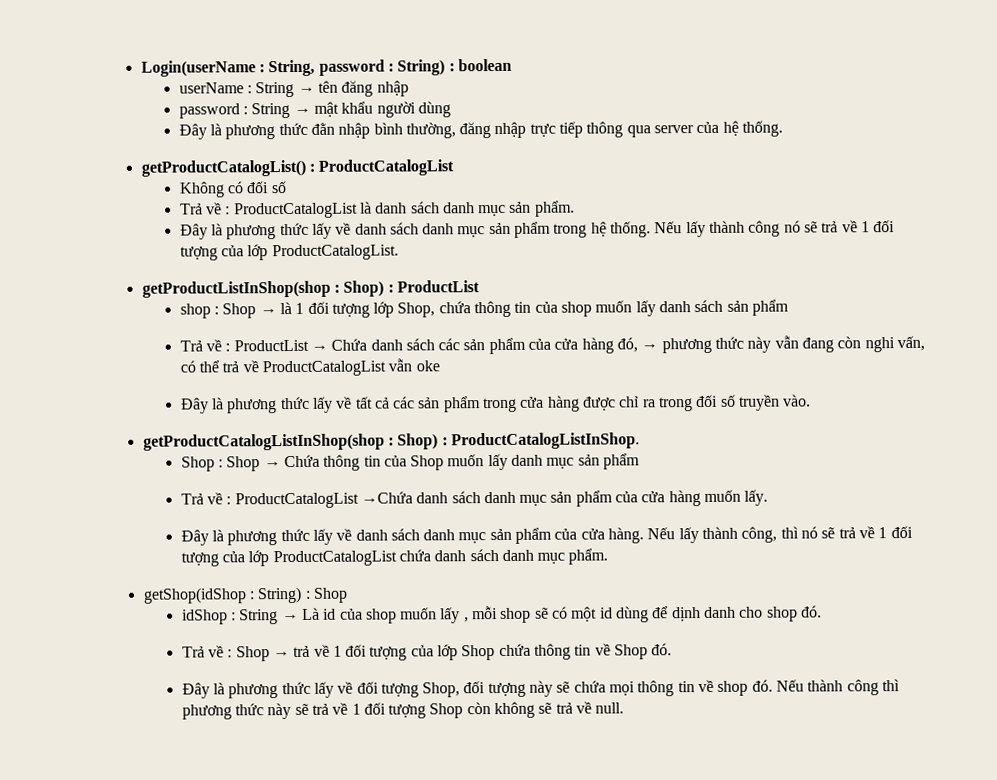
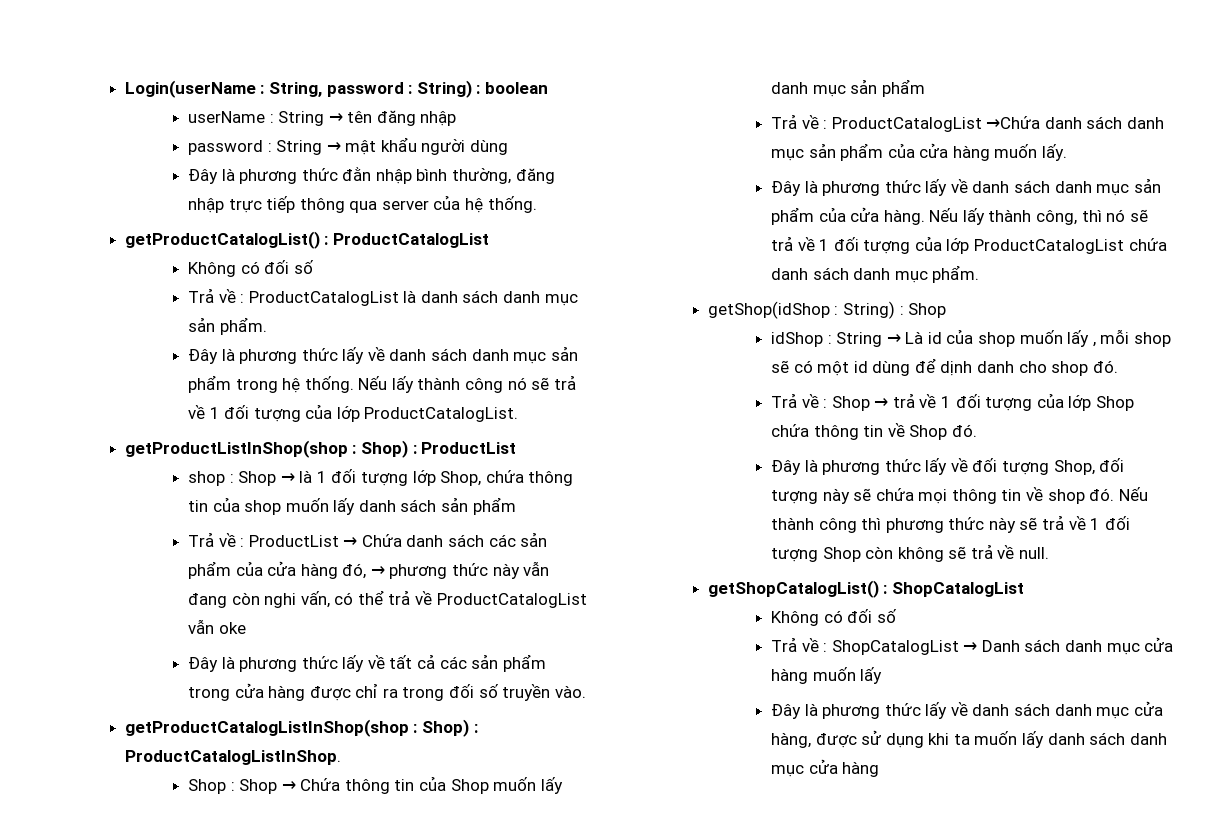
(625, 708) none -> [707,580,1024,598] [770,609,897,626] [770,637,1174,655] [770,667,883,684] [770,701,1163,719] [770,730,1167,748] [770,759,880,777] // getShopCatalogList() : ShopCatalogList // Không có đối số // Trả về : ShopCatalogList → Danh sách danh mục cửa hàng muốn lấy // Đây là phương thức lấy về danh sách danh mục cửa hàng, được sử dụng khi ta muốn lấy danh sách danh mục cửa hàng

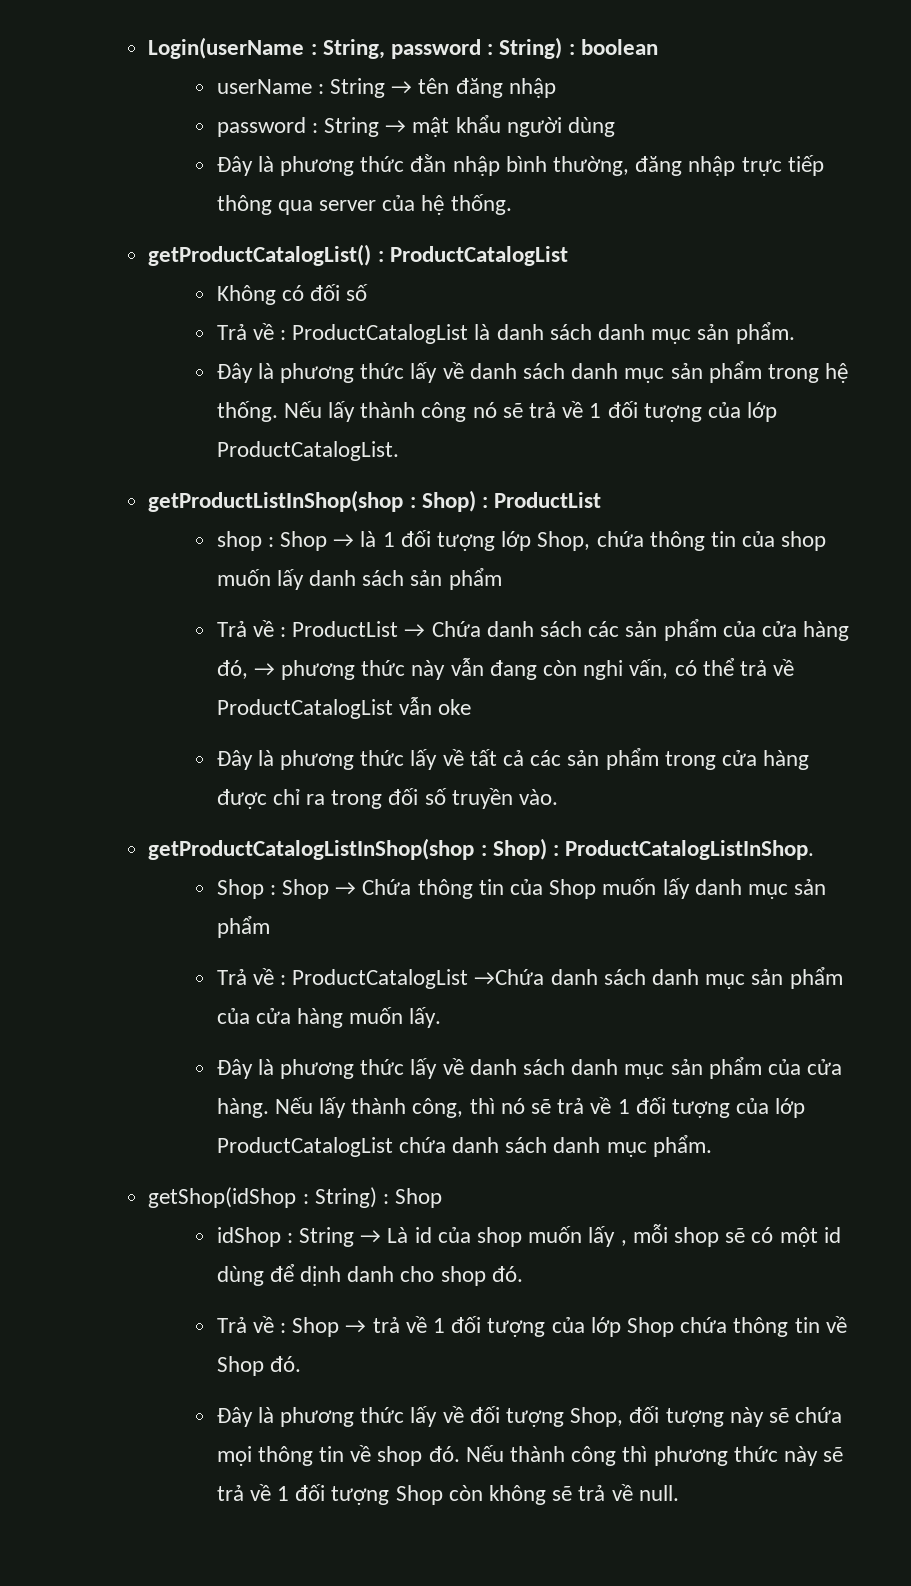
[707,580,1024,598] [770,609,897,626] [770,637,1174,655] [770,667,883,684] [770,701,1163,719] [770,730,1167,748] [770,759,880,777] // getShopCatalogList() : ShopCatalogList // Không có đối số // Trả về : ShopCatalogList → Danh sách danh mục cửa hàng muốn lấy // Đây là phương thức lấy về danh sách danh mục cửa hàng, được sử dụng khi ta muốn lấy danh sách danh mục cửa hàng -> (679, 1493) none

